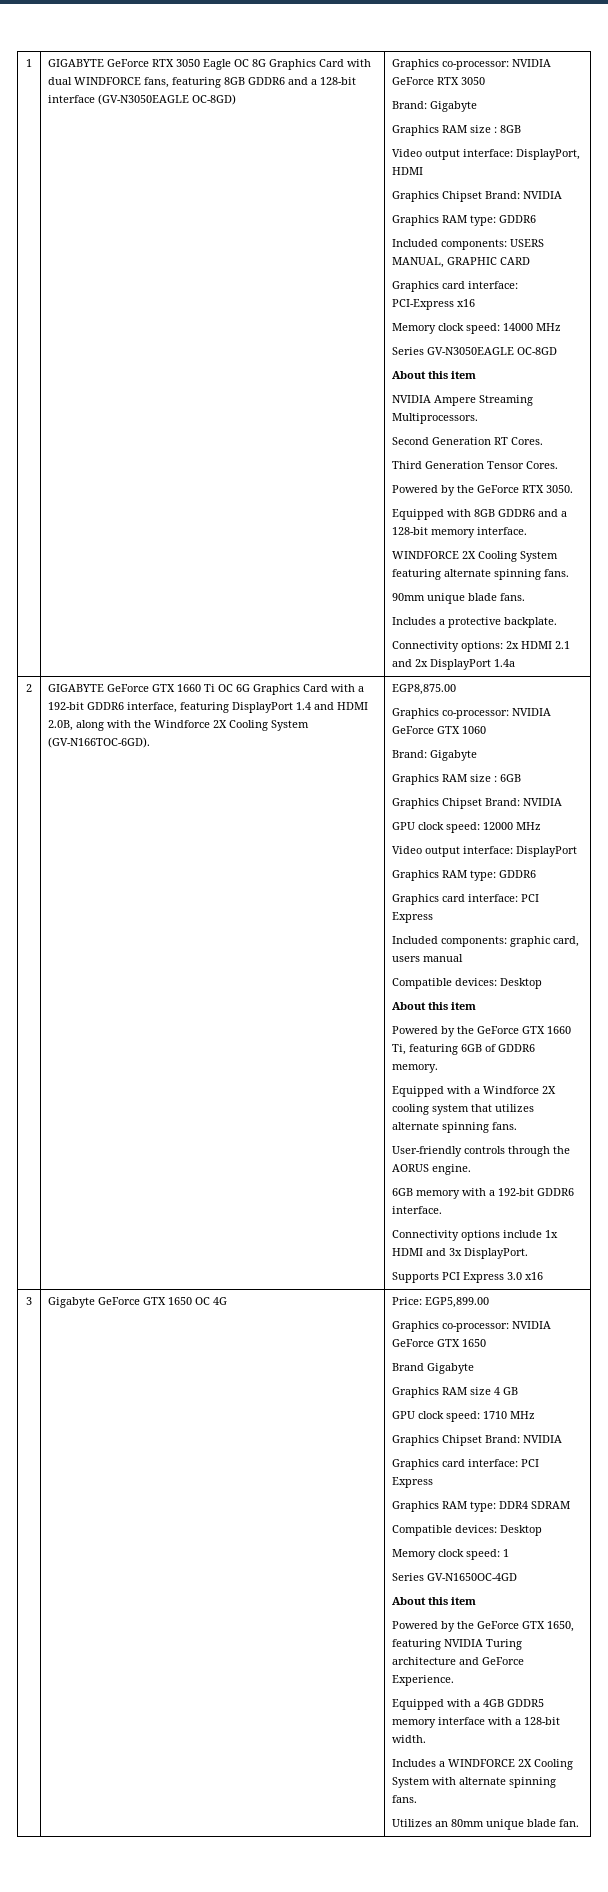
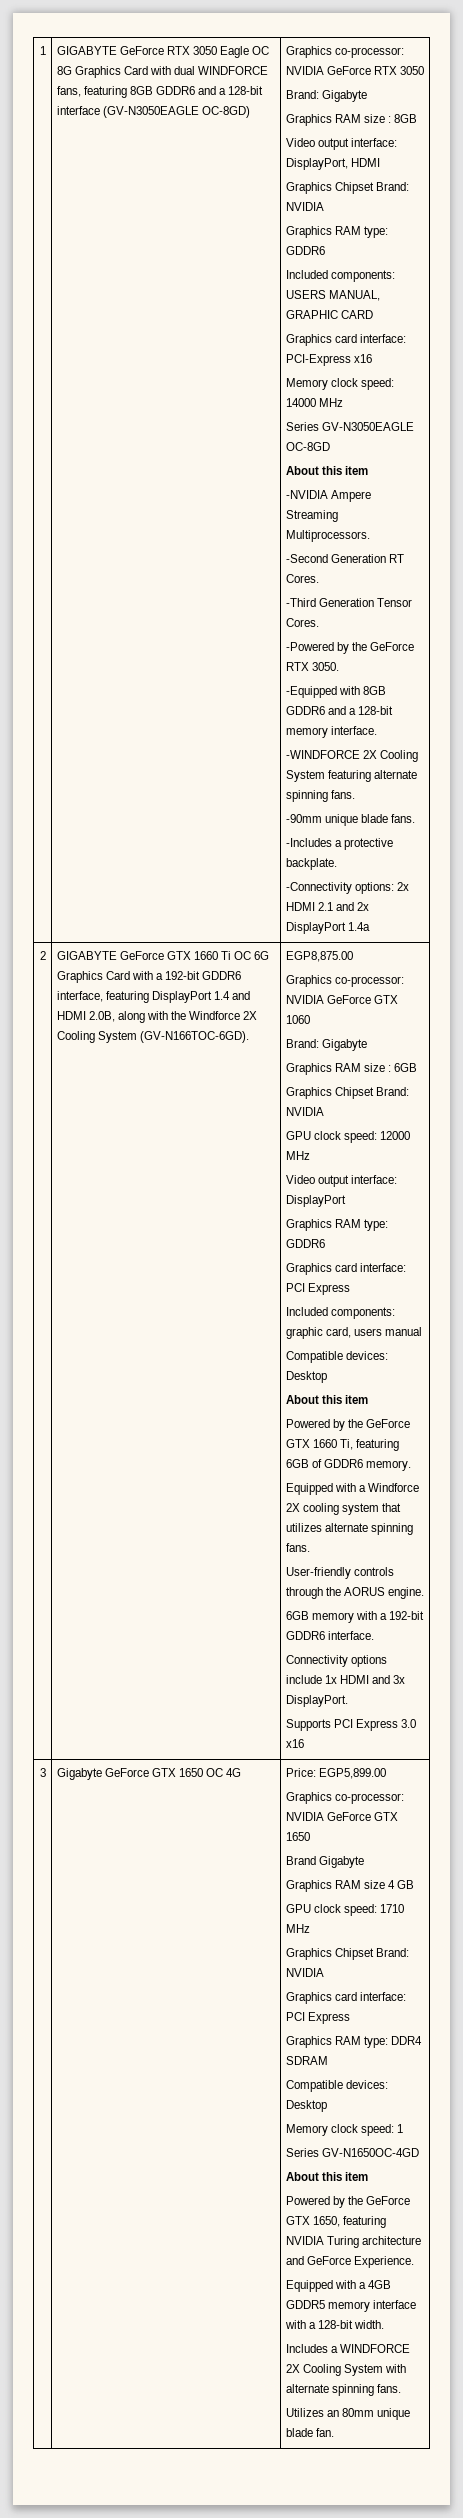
[392,395,432,403] NVIDIA -> [285,490,328,499] -NVIDIA
[392,437,430,445] Second -> [285,554,328,563] -Second
[392,461,423,469] Third -> [285,598,316,607] -Third
[392,485,439,493] Powered -> [285,642,334,651] -Powered
[392,509,445,520] Equipped -> [285,686,337,698] -Equipped
[392,551,460,559] WINDFORCE -> [285,750,360,759] -WINDFORCE
[392,593,426,601] 90mm -> [285,814,322,823] -90mm
[392,617,437,625] Includes -> [285,838,332,847] -Includes
[392,641,460,652] Connectivity -> [285,882,352,894] -Connectivity

